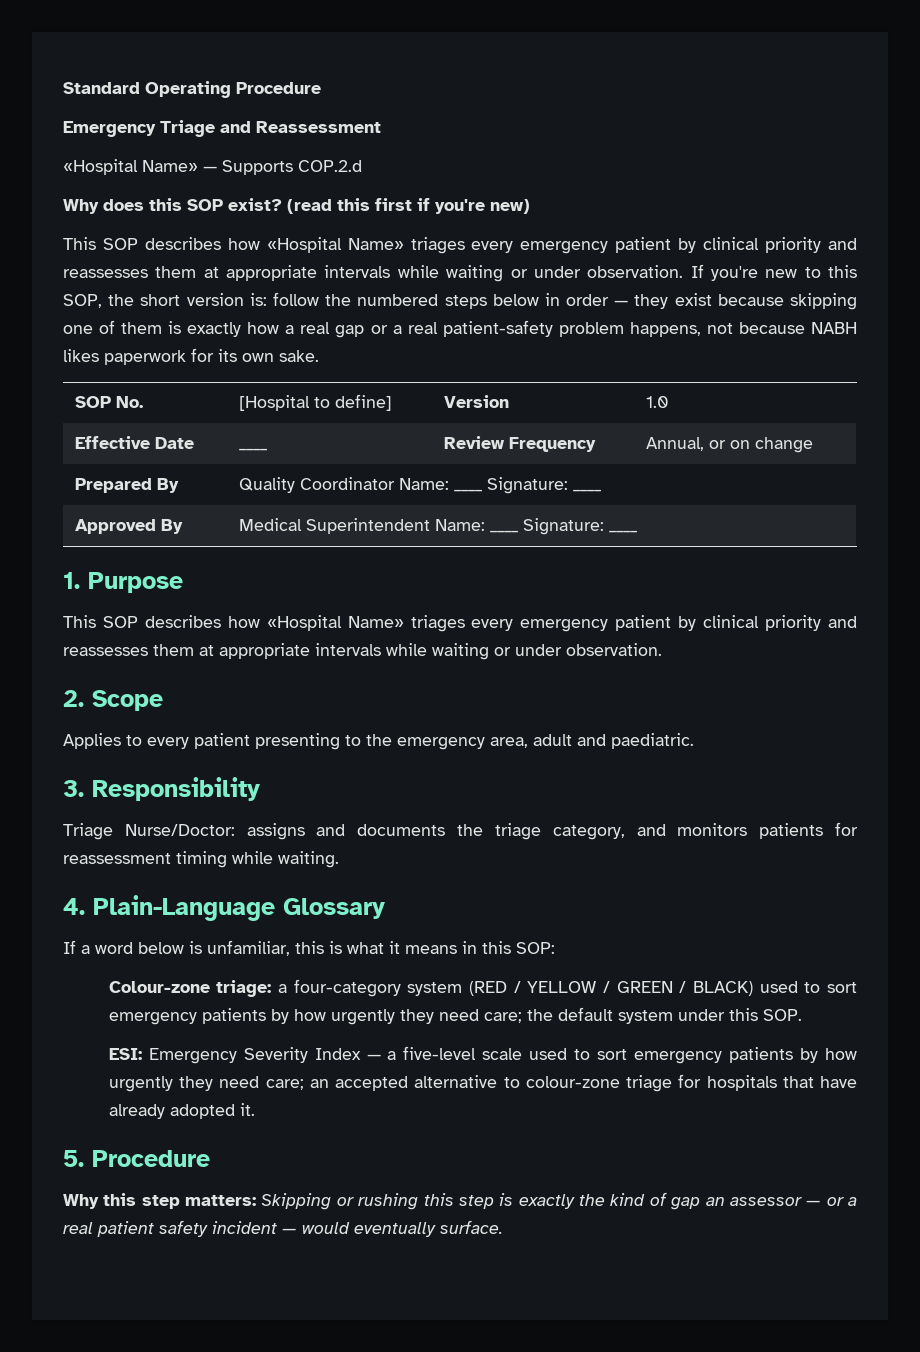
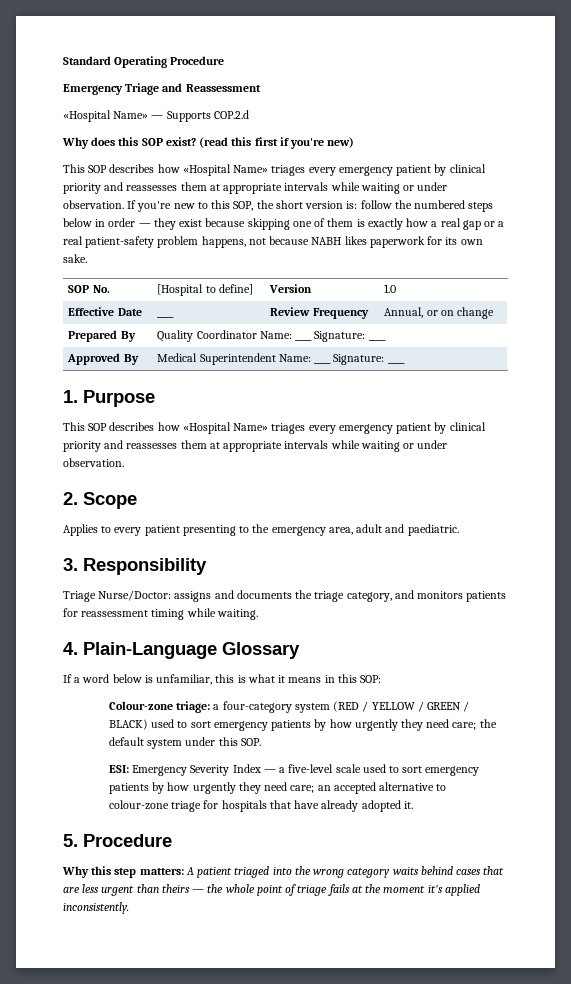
[261,1192,857,1210] [63,1220,503,1237] Skipping or rushing this step is exactly the kind of gap an assessor — or a real patient safety incident — would eventually surface. -> [185,866,505,878] [63,884,480,896] [63,902,129,914] A patient triaged into the wrong category waits behind cases that are less urgent than theirs — the whole point of triage fails at the moment it's applied inconsistently.

